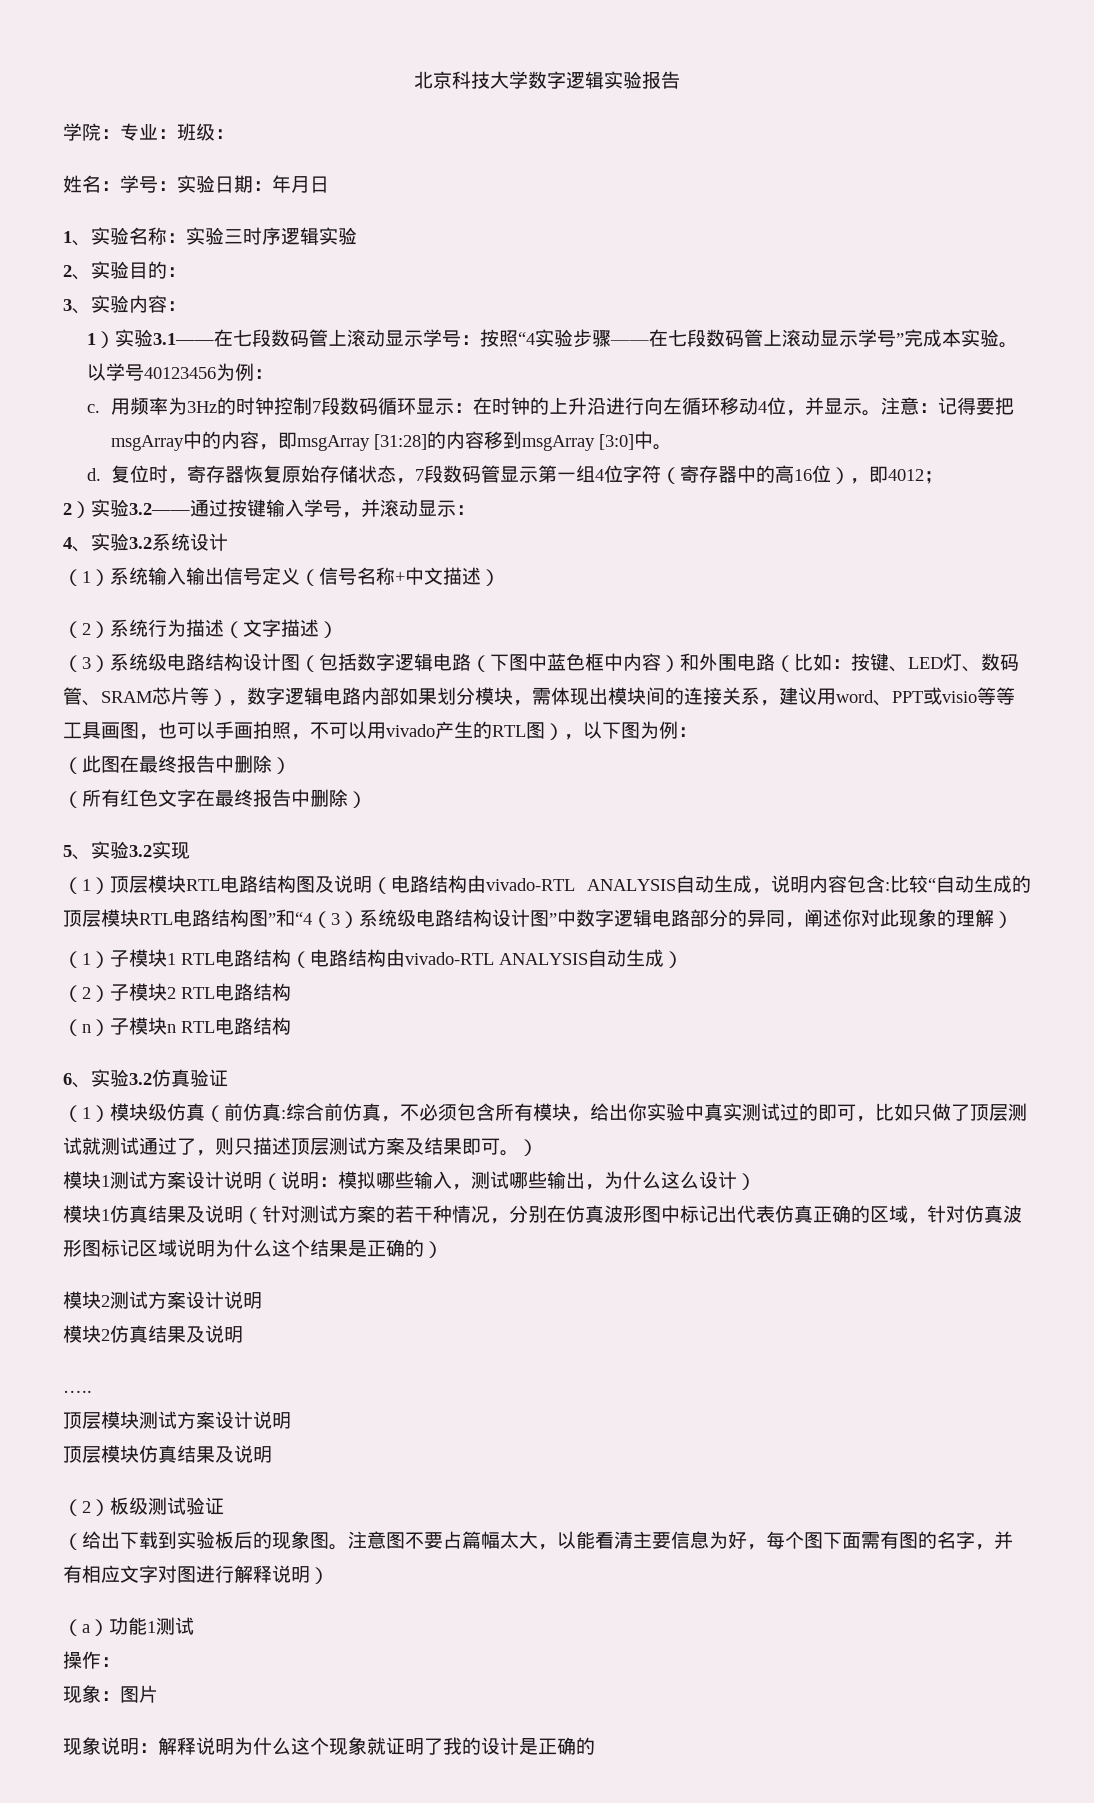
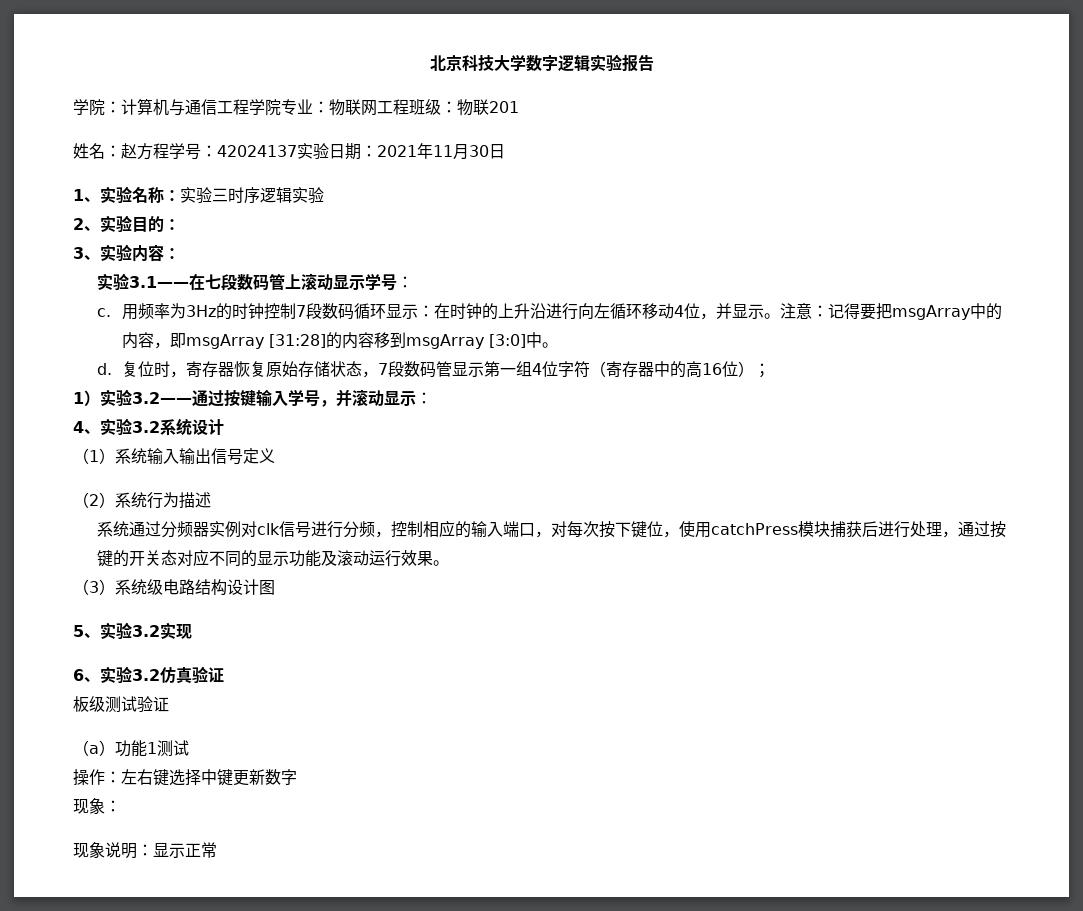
[120,123,177,141] 专业： -> [121,98,409,116] 计算机与通信工程学院专业：物联网工程
(234, 134) none -> [457,99,519,116] 物联201
[120,175,310,193] 学号：实验日期：年月 -> [121,143,489,160] 赵方程学号：42024137实验日期：2021年11月30
[86,331,115,348] 1） -> (180, 253) none
[479,329,1018,348] [86,363,273,381] 按照“4实验步骤——在七段数码管上滚动显示学号”完成本实验。以学号40123456为例： -> (414, 282) none
[849,466,924,484] ，即4012 -> (754, 369) none
[63,503,72,515] 2 -> [73,392,84,404] 1
[300,567,500,586] （信号名称+中文描述） -> (275, 455) none
[224,619,338,638] [63,653,1019,672] [63,687,1015,706] [63,721,697,740] [63,755,291,774] [63,789,367,808] （文字描述） // （3）系统级电路结构设计图（包括数字逻辑电路（下图中蓝色框中内容）和外围电路（比如：按键、LED灯、数码管、SRAM芯片等），数字逻辑电路内部如果划分模块，需体现出模块间的连接关系，建议用word、PPT或visio等等工具画图，也可以手画拍照，不可以用vivado产生的RTL图），以下图为例： // （此图在最终报告中删除） // （所有红色文字在最终报告中删除） -> [97,520,1007,538] [97,549,450,567] [73,579,275,596] // 系统通过分频器实例对clk信号进行分频，控制相应的输入端口，对每次按下键位，使用catchPress模块捕获后进行处理，通过按键的开关态对应不同的显示功能及滚动运行效果。 // （3）系统级电路结构设计图
[63,875,1031,894] [63,909,1013,928] [63,949,683,968] [63,983,291,1002] [63,1017,291,1036] // （1）顶层模块RTL电路结构图及说明（电路结构由vivado-RTL ANALYSIS自动生成，说明内容包含:比较“自动生成的顶层模块RTL电路结构图”和“4（3）系统级电路结构设计图”中数字逻辑电路部分的异同，阐述你对此现象的理解） // （1）子模块1 RTL电路结构（电路结构由vivado-RTL ANALYSIS自动生成） // （2）子模块2 RTL电路结构 // （n）子模块n RTL电路结构 -> (192, 631) none
[63,1103,1027,1122] [63,1137,538,1156] [63,1171,756,1190] [63,1205,1022,1224] [63,1239,443,1258] [63,1291,262,1309] [63,1325,243,1343] [63,1390,92,1393] [63,1411,291,1429] [63,1445,272,1463] [63,1497,224,1516] [63,1531,1013,1550] [63,1565,329,1584] （1）模块级仿真（前仿真:综合前仿真，不必须包含所有模块，给出你实验中真实测试过的即可，比如只做了顶层测试就测试通过了，则只描述顶层测试方案及结果即可。） // 模块1测试方案设计说明（说明：模拟哪些输入，测试哪些输出，为什么这么设计） // 模块1仿真结果及说明（针对测试方案的若干种情况，分别在仿真波形图中标记出代表仿真正确的区域，针对仿真波形图标记区域说明为什么这个结果是正确的） // 模块2测试方案设计说明 // 模块2仿真结果及说明 // ….. // 顶层模块测试方案设计说明 // 顶层模块仿真结果及说明 // （2）板级测试验证 // （给出下载到实验板后的现象图。注意图不要占篇幅太大，以能看清主要信息为好，每个图下面需有图的名字，并有相应文字对图进行解释说明） -> [73,696,169,713] 板级测试验证
(120, 1662) none -> [121,769,297,786] 左右键选择中键更新数字
[120,1685,158,1703] 图片 -> (121, 806) none
[158,1737,595,1755] 解释说明为什么这个现象就证明了我的设计是正确的 -> [153,842,217,858] 显示正常

